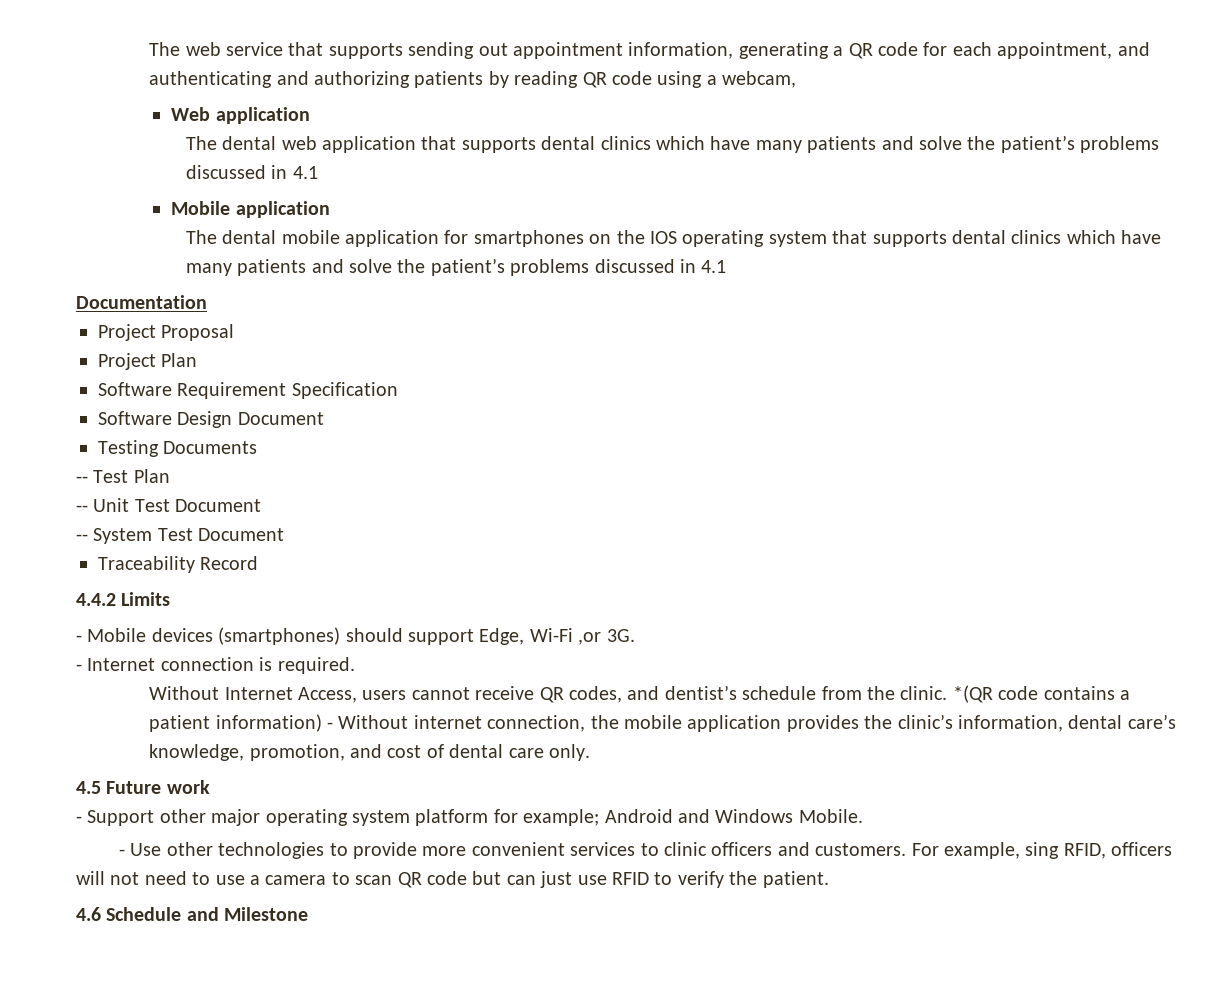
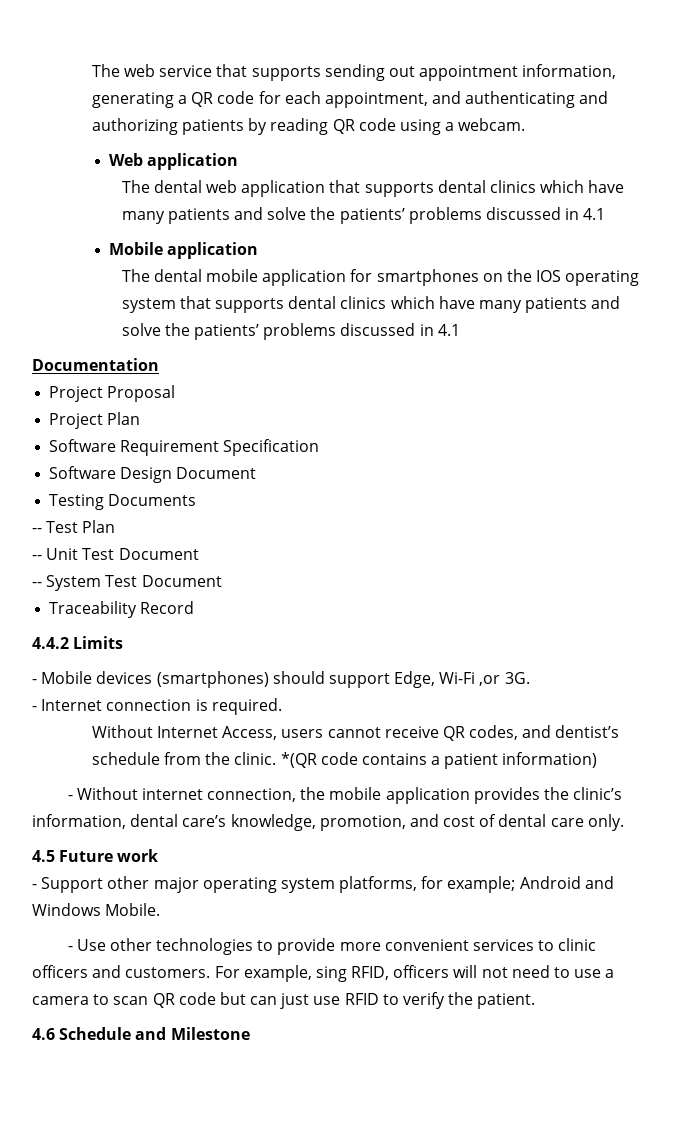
[722,71,797,88] webcam, -> [458,118,526,131] webcam.
[1000,135,1075,153] patient’s -> [339,208,405,224] patients’
[430,258,505,276] patient’s -> [194,324,260,340] patients’
(322, 723) none -> (598, 760) //
[415,809,489,826] platform -> [339,876,418,893] platforms,

